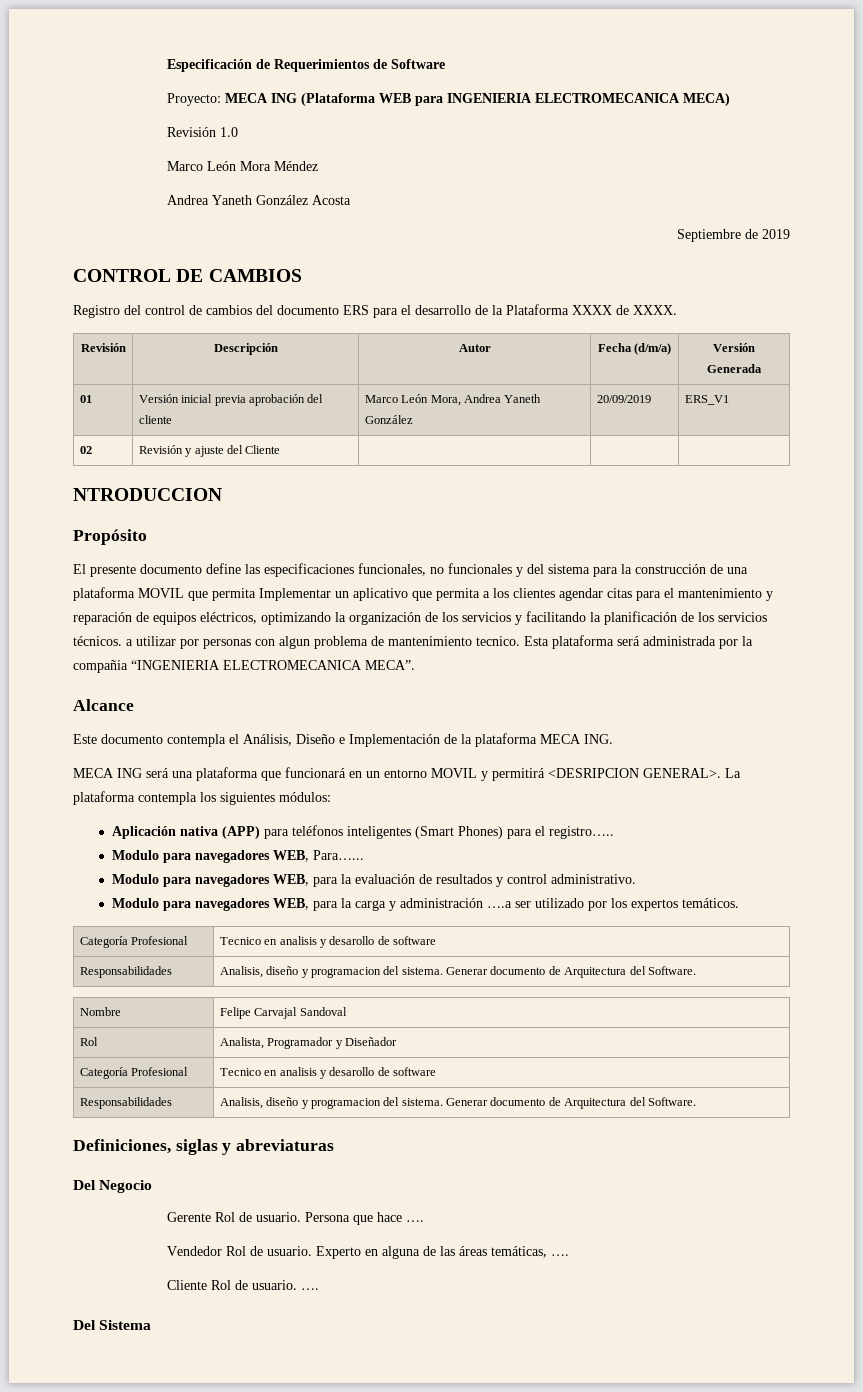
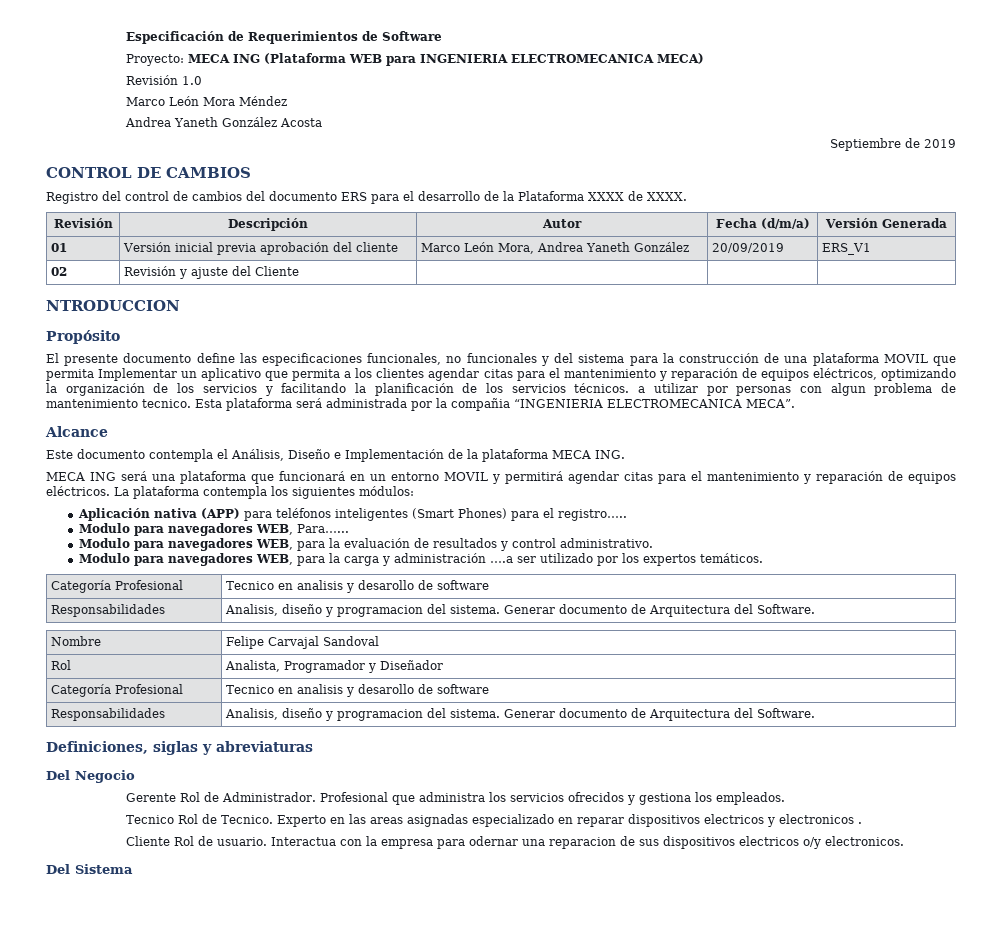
[548,768,721,778] <DESRIPCION GENERAL>. -> [568,471,956,484] [46,486,110,496] agendar citas para el mantenimiento y reparación de equipos eléctricos.
[255,1212,424,1225] [166,1246,312,1256] usuario. Persona que hace …. // Vendedor Rol de usuario. -> [222,792,786,805] [126,814,274,824] Administrador. Profesional que administra los servicios ofrecidos y gestiona los empleados. // Tecnico Rol de Tecnico.
[381,1246,569,1259] [166,1280,319,1290] alguna de las áreas temáticas, …. // Cliente Rol de usuario. …. -> [349,814,863,827] [126,836,905,849] las areas asignadas especializado en reparar dispositivos electricos y electronicos . // Cliente Rol de usuario. Interactua con la empresa para odernar una reparacion de sus dispositivos electricos o/y electronicos.

